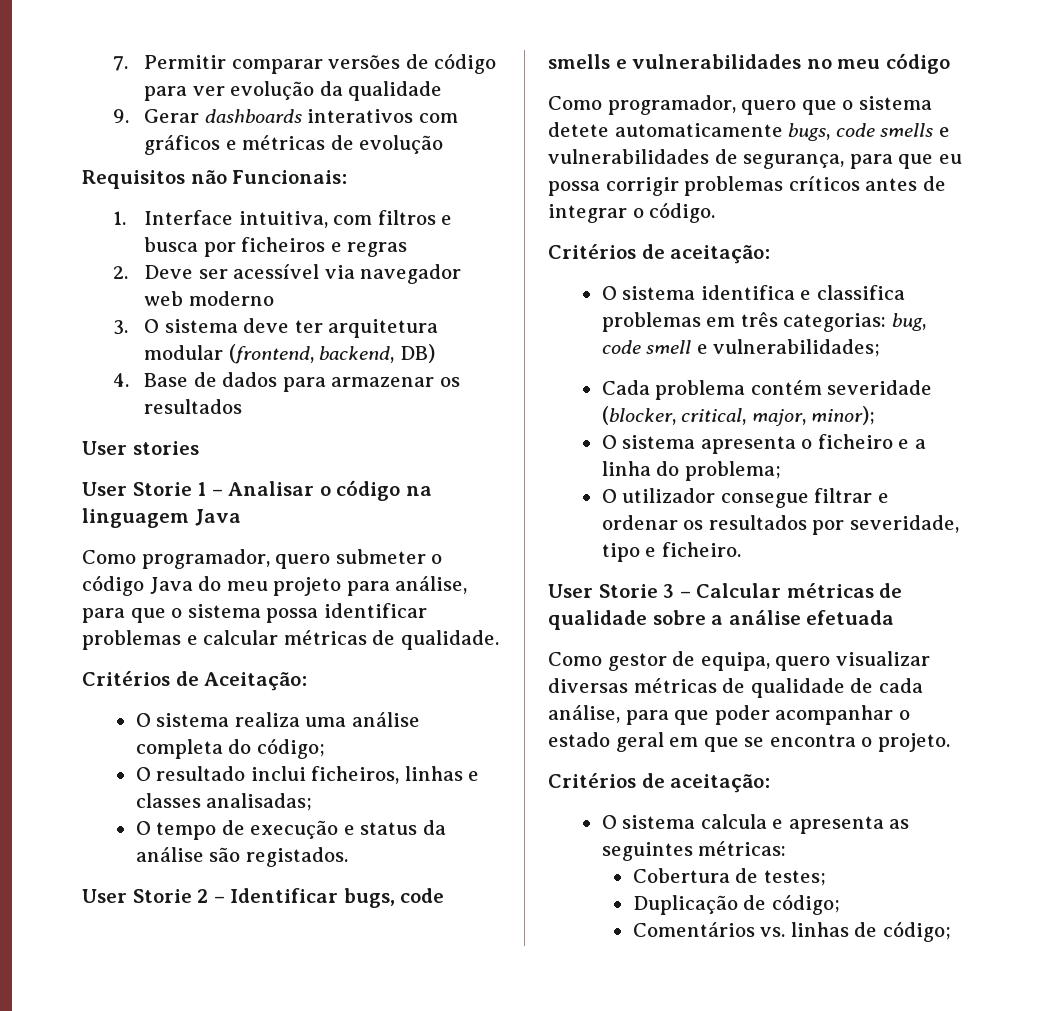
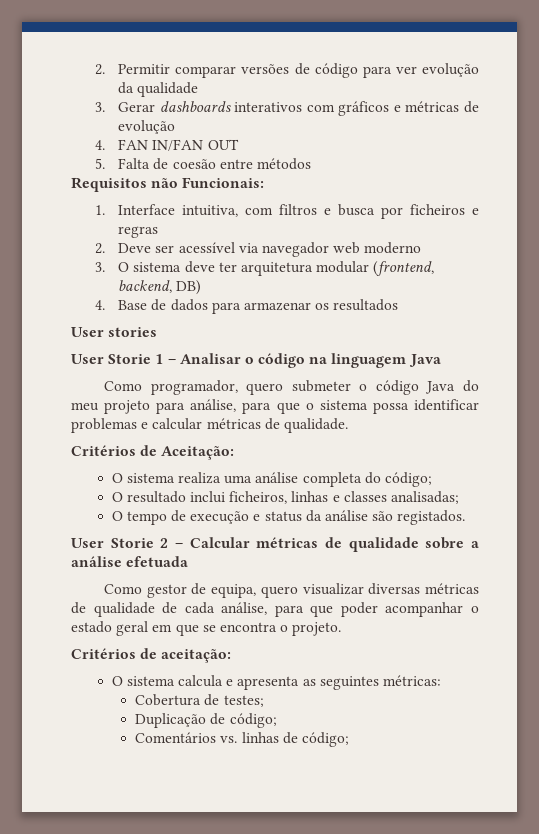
[113,56,129,71] 7. -> [94,64,105,75] 2.
[113,109,130,123] 9. -> [94,102,105,112] 3.
(444, 144) none -> [94,139,239,151] [94,158,311,170] // 4. FAN IN/FAN OUT // 5. Falta de coesão entre métodos
[230,888,445,908] [548,53,950,74] [548,95,932,115] [548,122,950,141] [548,149,962,169] [548,176,946,196] [548,202,716,223] [548,244,771,264] [601,285,905,300] [601,312,926,332] [601,339,881,357] [601,380,933,400] [601,406,876,426] [601,434,926,454] [601,461,781,481] [601,488,889,508] [601,515,959,535] [601,542,741,562] [548,584,691,598] Identificar bugs, code smells e vulnerabilidades no meu código // Como programador, quero que o sistema detete automaticamente bugs, code smells e vulnerabilidades de segurança, para que eu possa corrigir problemas críticos antes de integrar o código. // Critérios de aceitação: // O sistema identifica e classifica problemas em três categorias: bug, code smell e vulnerabilidades; // Cada problema contém severidade (blocker, critical, major, minor); // O sistema apresenta o ficheiro e a linha do problema; // O utilizador consegue filtrar e ordenar os resultados por severidade, tipo e ficheiro. // User Storie 3 – -> (183, 545) none

